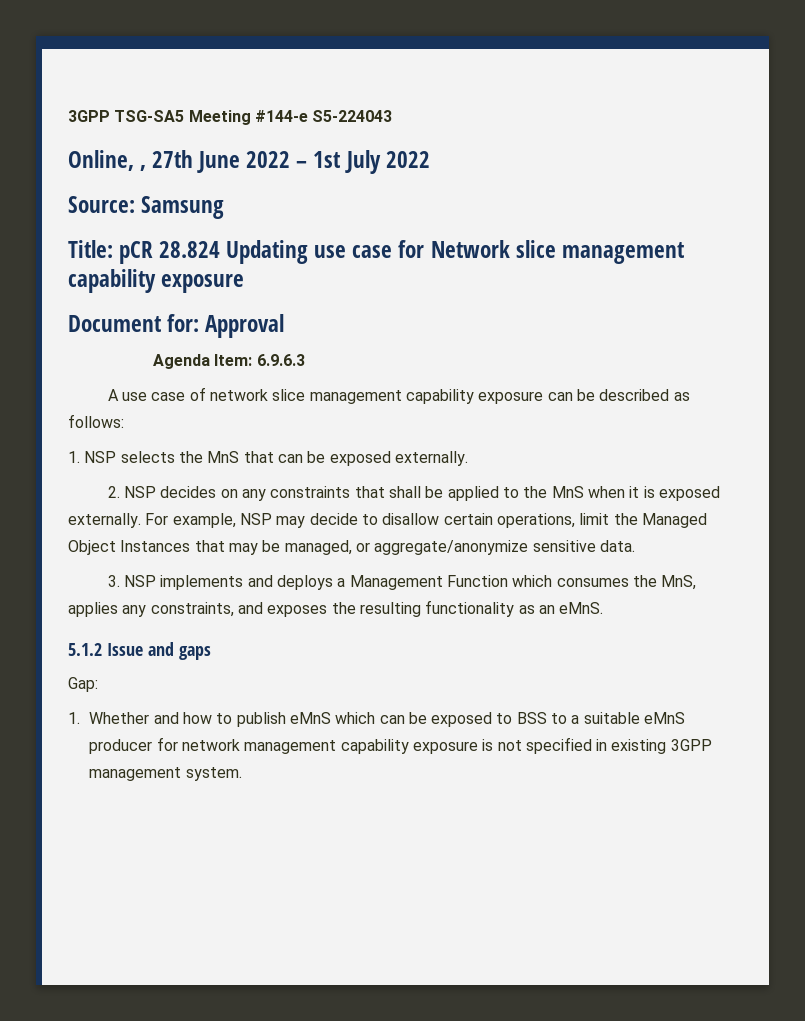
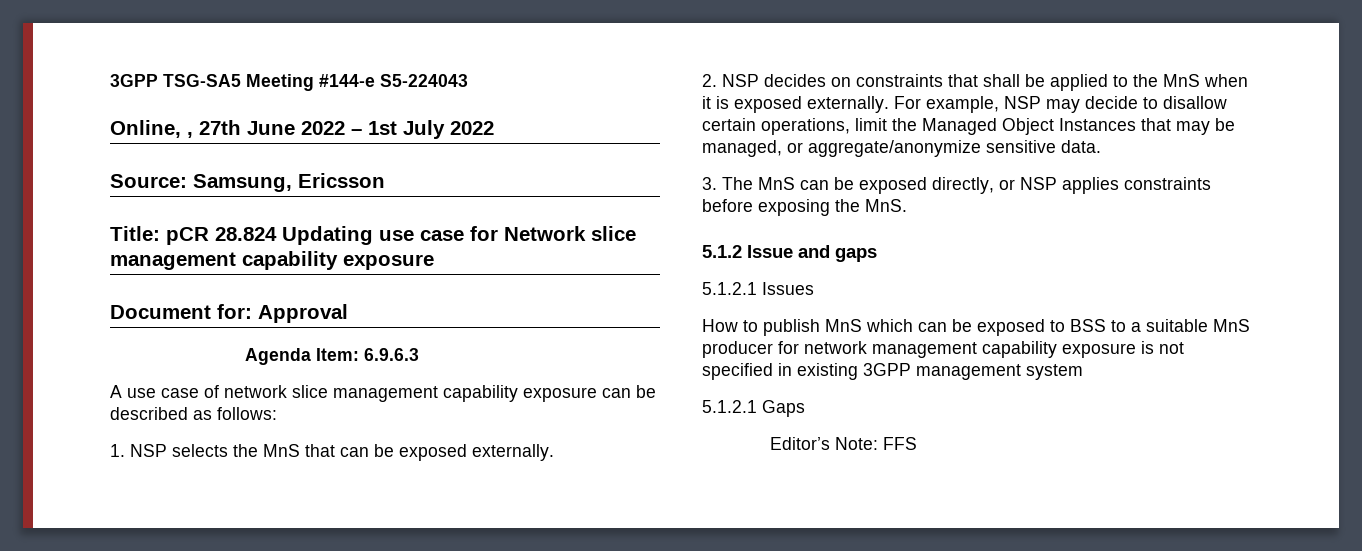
[141,196,225,219] Samsung -> [193,173,385,192] Samsung, Ericsson
[242,489,267,501] any -> (851, 82) none
[124,575,697,590] [68,600,604,617] NSP implements and deploys a Management Function which consumes the MnS, applies any constraints, and exposes the resulting functionality as an eMnS. -> [722,177,1211,194] [702,199,907,216] The MnS can be exposed directly, or NSP applies constraints before exposing the MnS.
[68,677,98,692] [68,712,212,724] Gap: // 1. Whether and how -> [702,282,814,295] [702,319,738,332] 5.1.2.1 Issues // How
[289,712,331,724] eMnS -> [825,319,862,332] MnS
[644,712,686,724] eMnS -> [1213,319,1250,332] MnS
[185,767,242,781] system. -> [1026,364,1083,380] [702,400,805,417] [769,437,917,450] system // 5.1.2.1 Gaps // Editor’s Note: FFS

